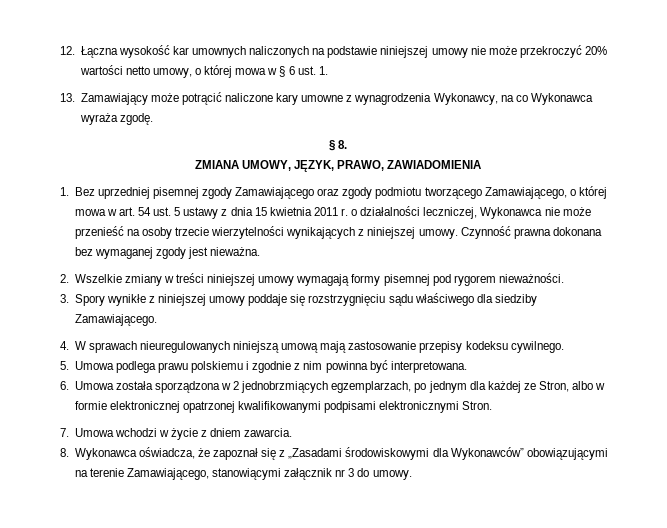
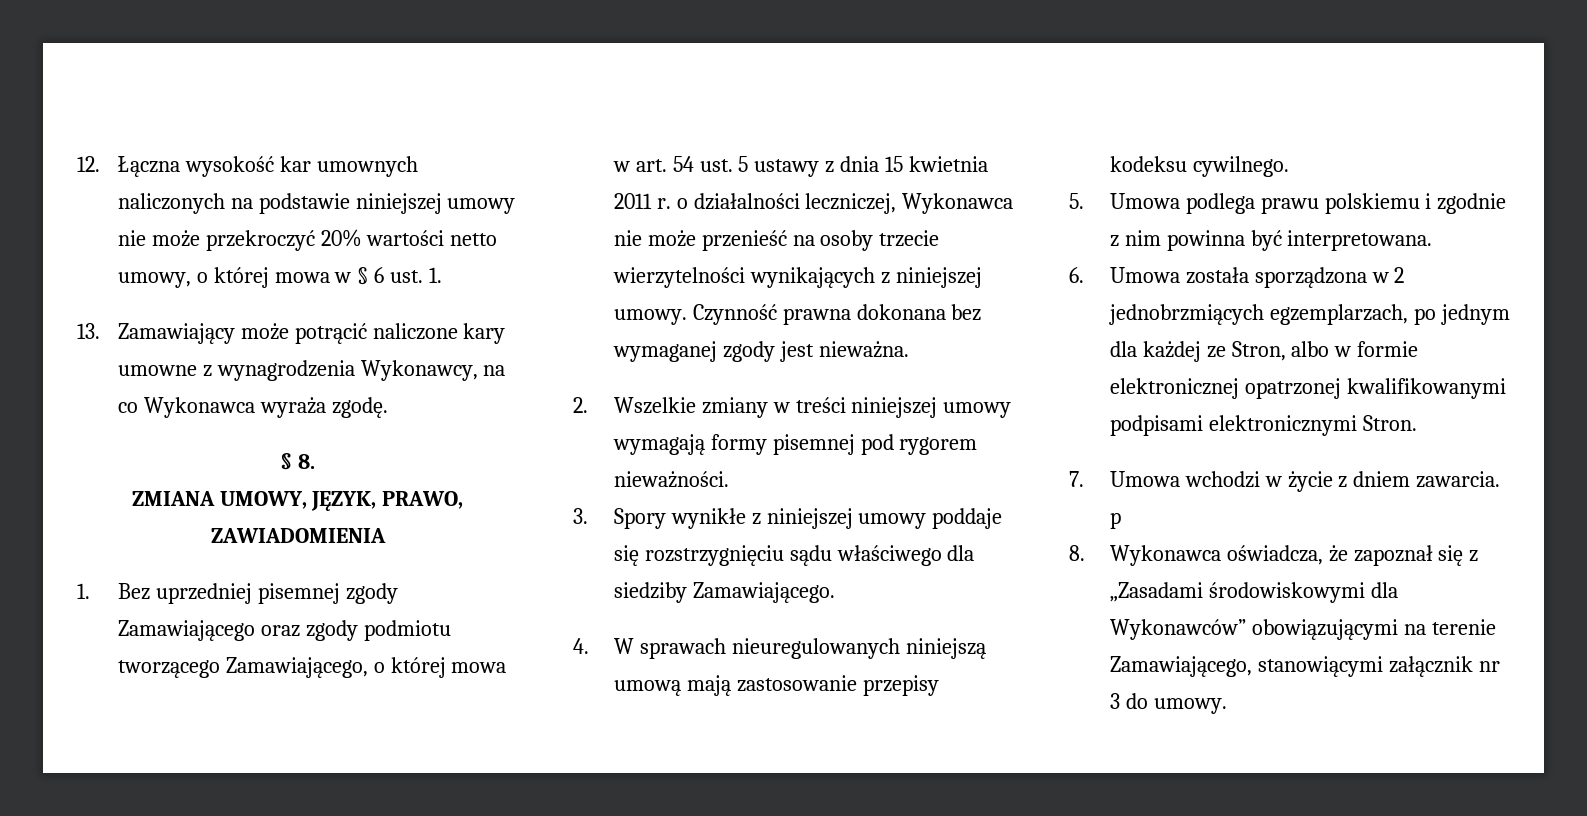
(293, 432) none -> [1109,512,1121,529] p

